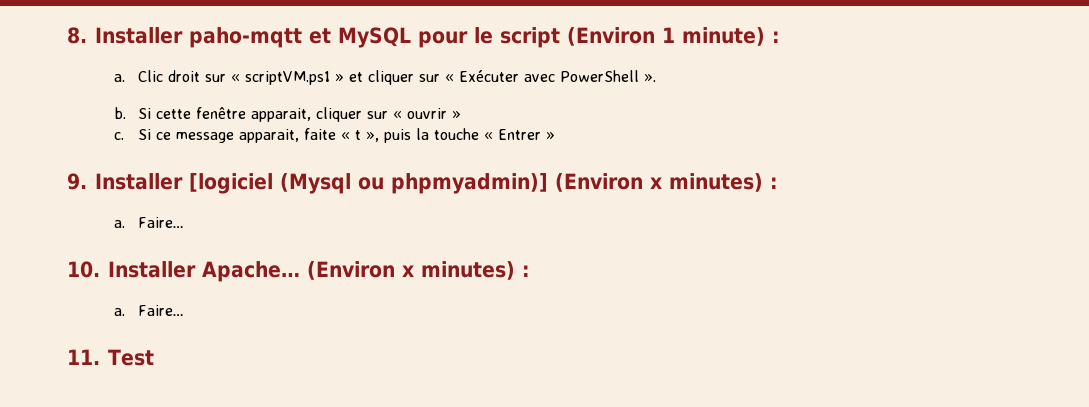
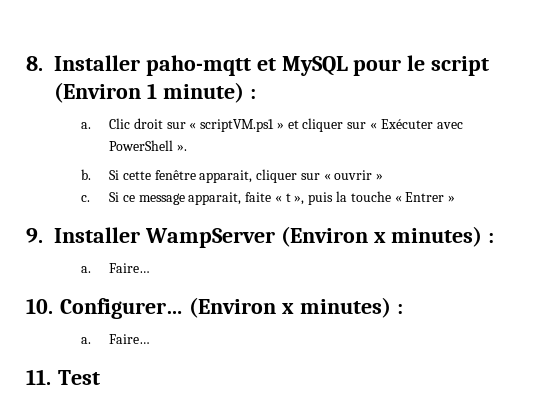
[189,173,548,194] [logiciel (Mysql ou phpmyadmin)] -> [144,228,275,248] WampServer
[108,261,300,282] Installer Apache… -> [60,298,183,319] Configurer…

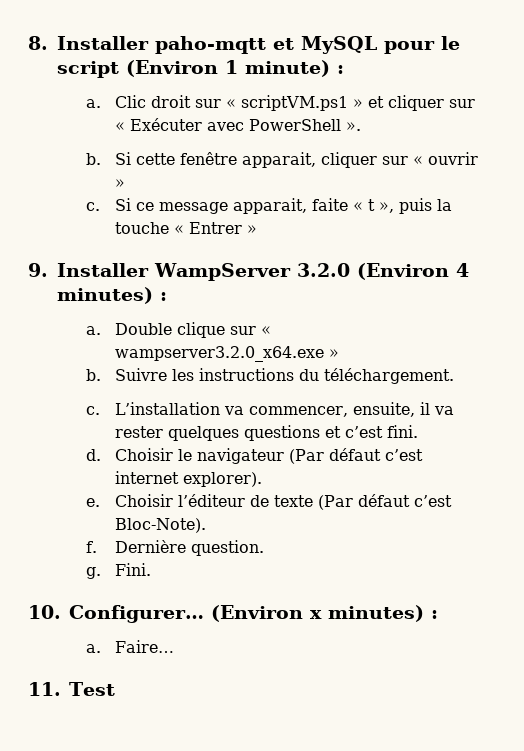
[280,226,495,247] [81,263,151,273] (Environ x minutes) : // a. Faire… -> [296,263,469,280] [56,287,167,304] [85,322,271,338] [114,346,339,362] [85,368,454,384] [85,402,455,417] [114,425,418,441] [85,448,423,464] [114,471,262,487] [85,494,452,510] [114,518,206,533] [85,540,264,556] [85,563,151,579] 3.2.0 (Environ 4 minutes) : // a. Double clique sur « wampserver3.2.0_x64.exe » // b. Suivre les instructions du téléchargement. // c. L’installation va commencer, ensuite, il va rester quelques questions et c’est fini. // d. Choisir le navigateur (Par défaut c’est internet explorer). // e. Choisir l’éditeur de texte (Par défaut c’est Bloc-Note). // f. Dernière question. // g. Fini.

